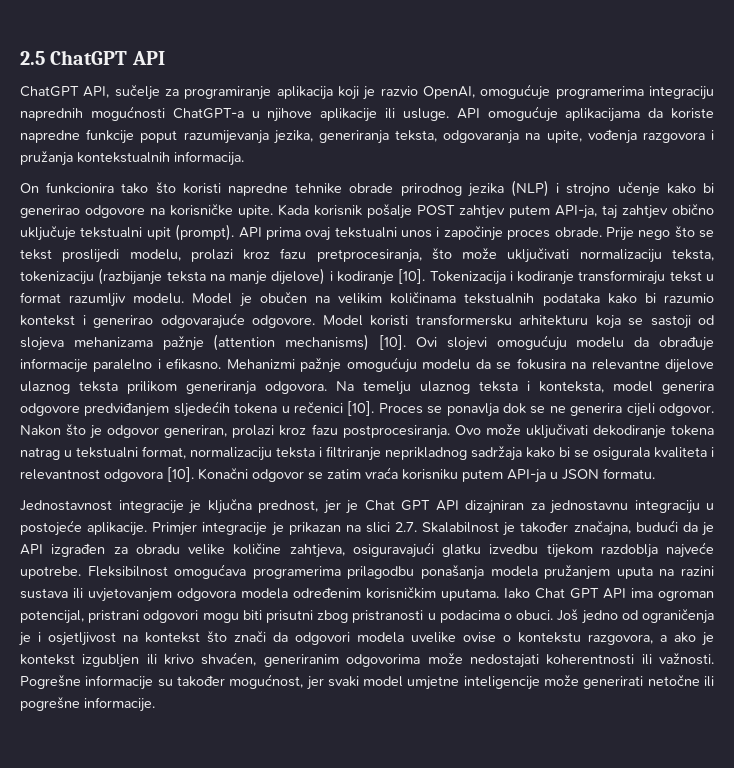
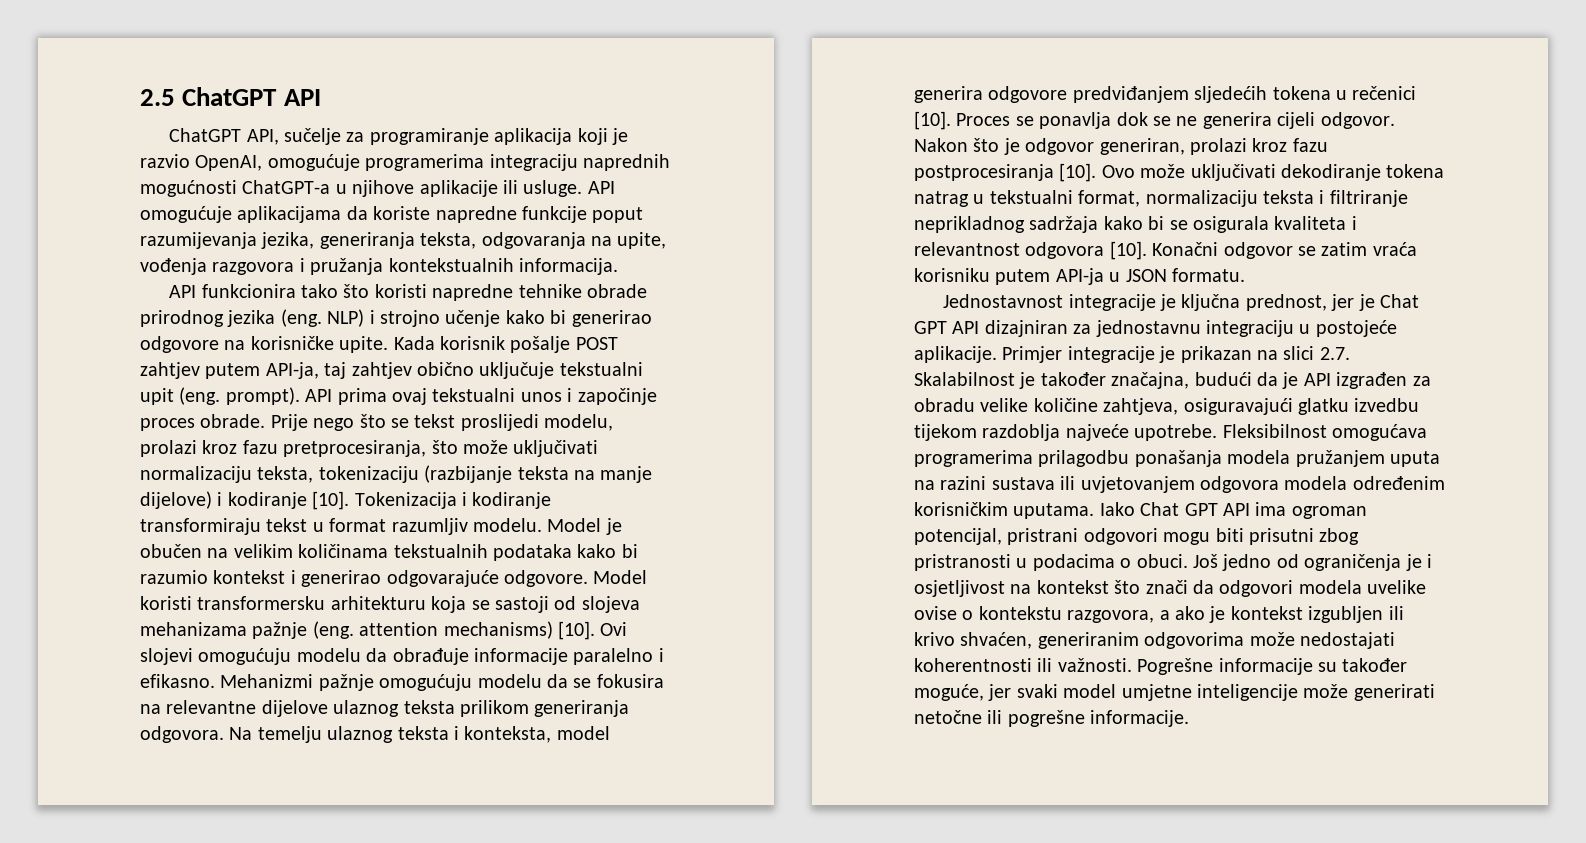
[20,183,39,193] On -> [169,285,197,298] API
[510,180,549,197] (NLP) -> [280,309,365,327] (eng. NLP)
[175,224,235,241] (prompt). -> [179,387,300,405] (eng. prompt).
[213,334,276,351] (attention -> [312,621,439,639] (eng. attention
[342,425,450,439] postprocesiranja. -> [914,163,1097,182] postprocesiranja [10].
[229,674,304,689] mogućnost, -> [914,684,984,701] moguće,

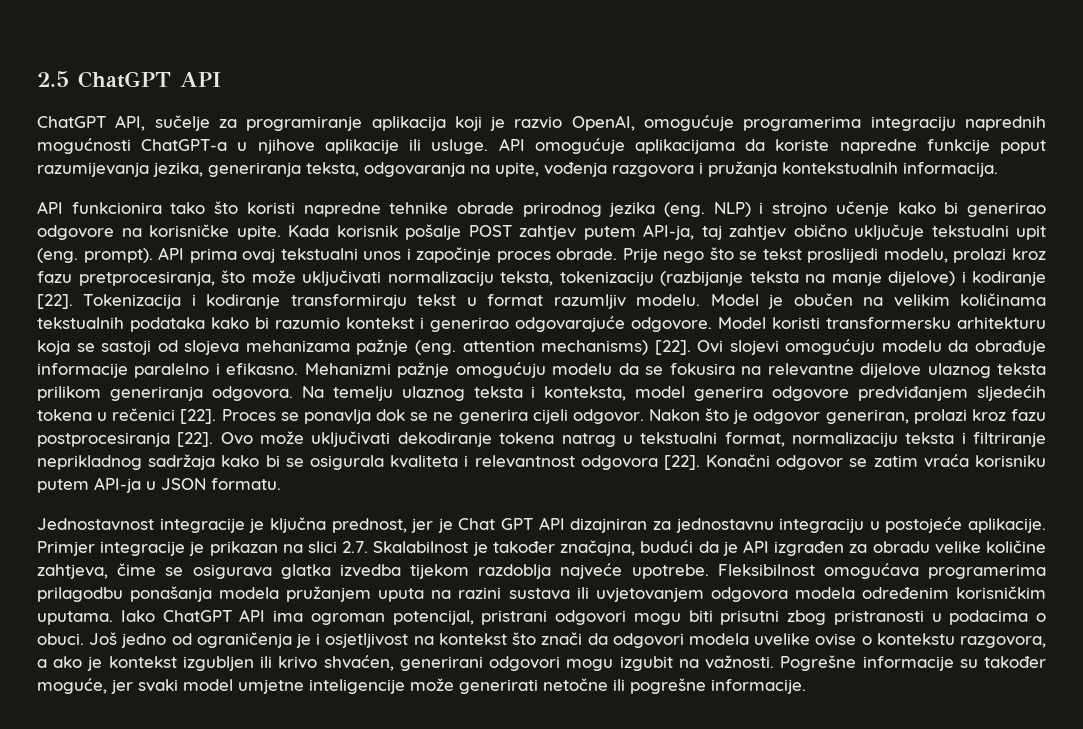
[312,491,350,510] [10]. -> [37,294,73,309] [22].
[558,621,595,640] [10]. -> [654,340,691,355] [22].
[914,111,951,130] [10]. -> [180,409,217,424] [22].
[1059,163,1097,182] [10]. -> [177,432,214,447] [22].
[1109,241,1147,260] [10]. -> [663,455,700,470] [22].
[1183,398,1420,415] osiguravajući glatku izvedbu -> [117,563,401,579] čime se osigurava glatka izvedba
[1140,502,1218,516] Chat GPT -> [162,610,232,622] ChatGPT
[1037,632,1395,649] [914,658,1053,672] generiranim odgovorima može nedostajati koherentnosti ili -> [399,656,699,671] generirani odgovori mogu izgubit na

